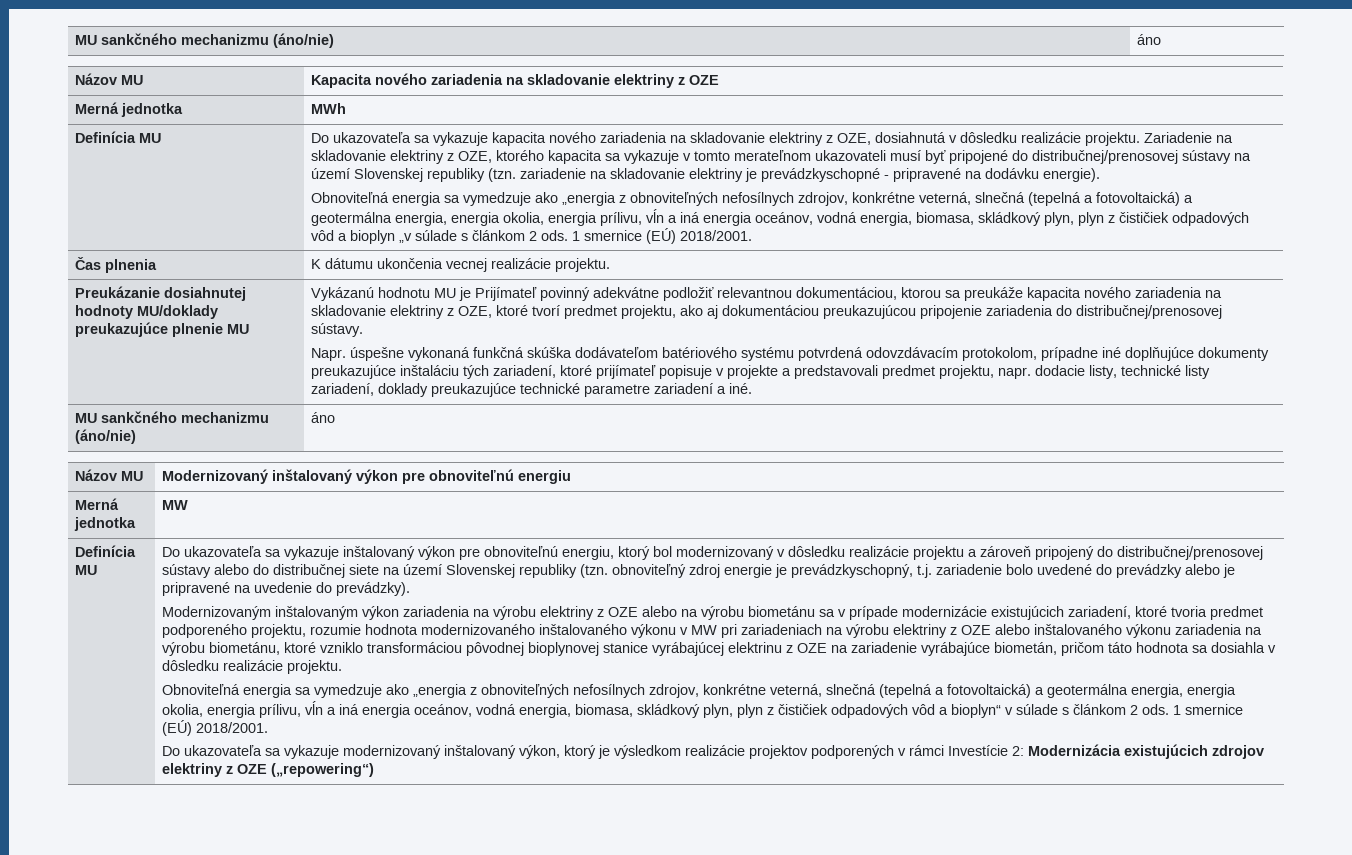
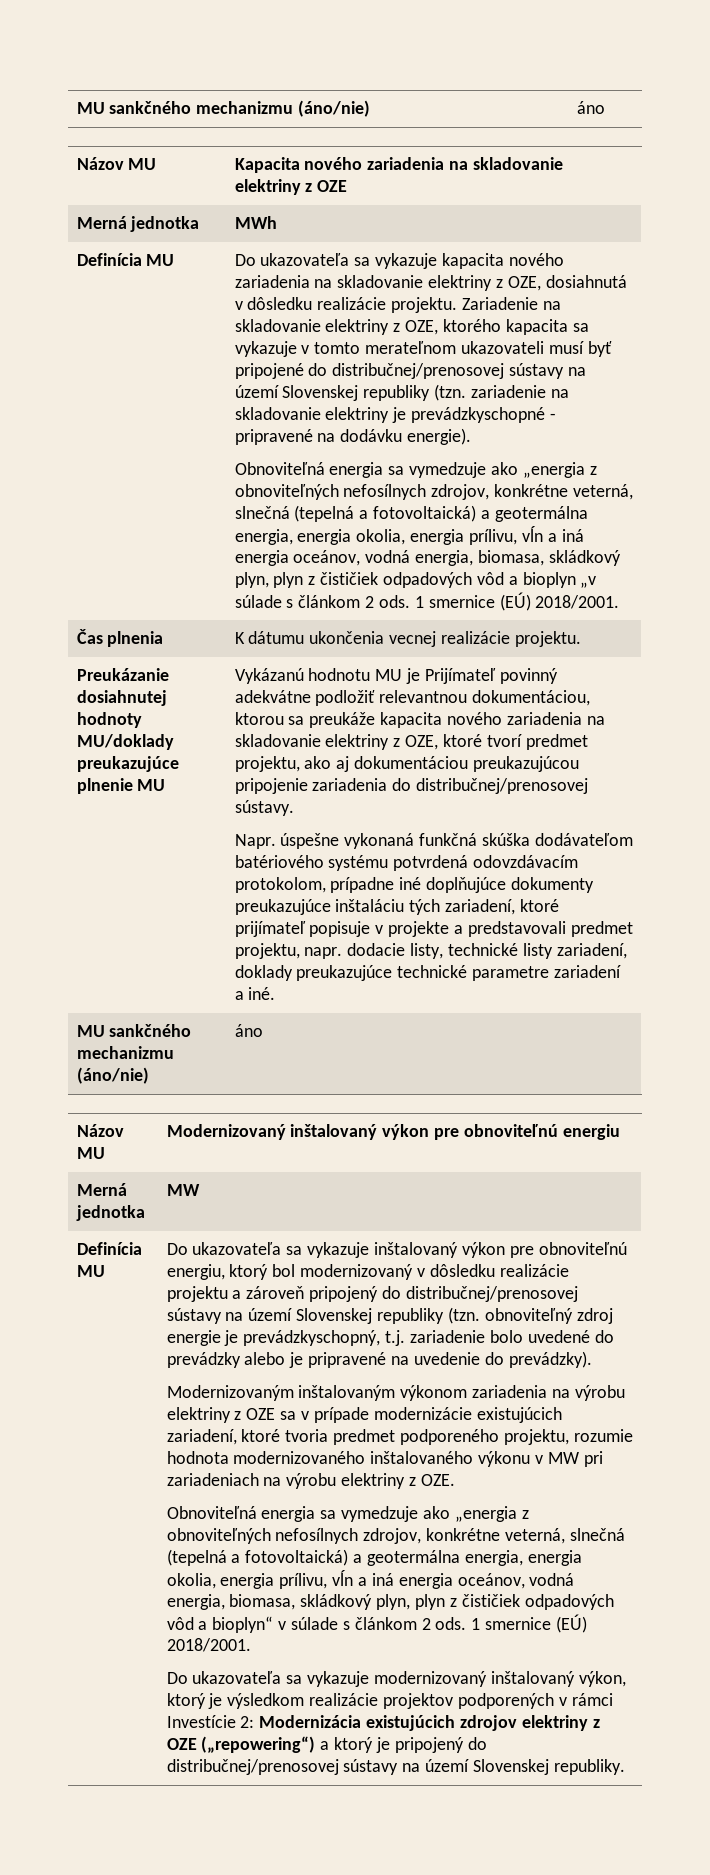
[214,564,380,578] alebo do distribučnej siete -> (222, 1316) none
[362,606,400,620] výkon -> [400,1385,468,1401] výkonom
[642,606,816,620] alebo na výrobu biometánu -> (276, 1414) none
[961,624,1263,638] [162,642,1277,656] [162,660,343,674] OZE alebo inštalovaného výkonu zariadenia na výrobu biometánu, ktoré vzniklo transformáciou pôvodnej bioplynovej stanice vyrábajúcej elektrinu z OZE na zariadenie vyrábajúce biometán, pričom táto hodnota sa dosiahla v dôsledku realizácie projektu. -> [420,1474,455,1486] OZE.
(375, 770) none -> [320,1737,487,1753] [166,1759,625,1775] a ktorý je pripojený do distribučnej/prenosovej sústavy na území Slovenskej republiky.

